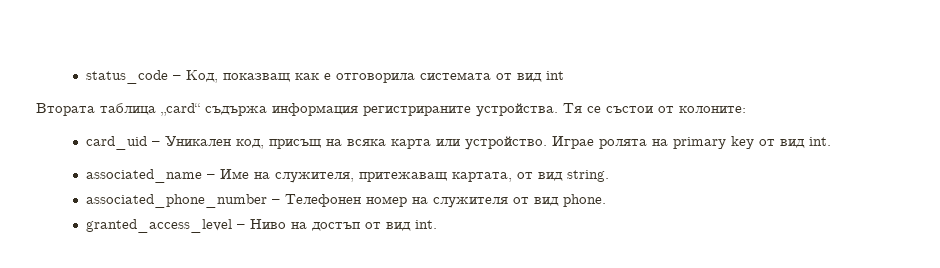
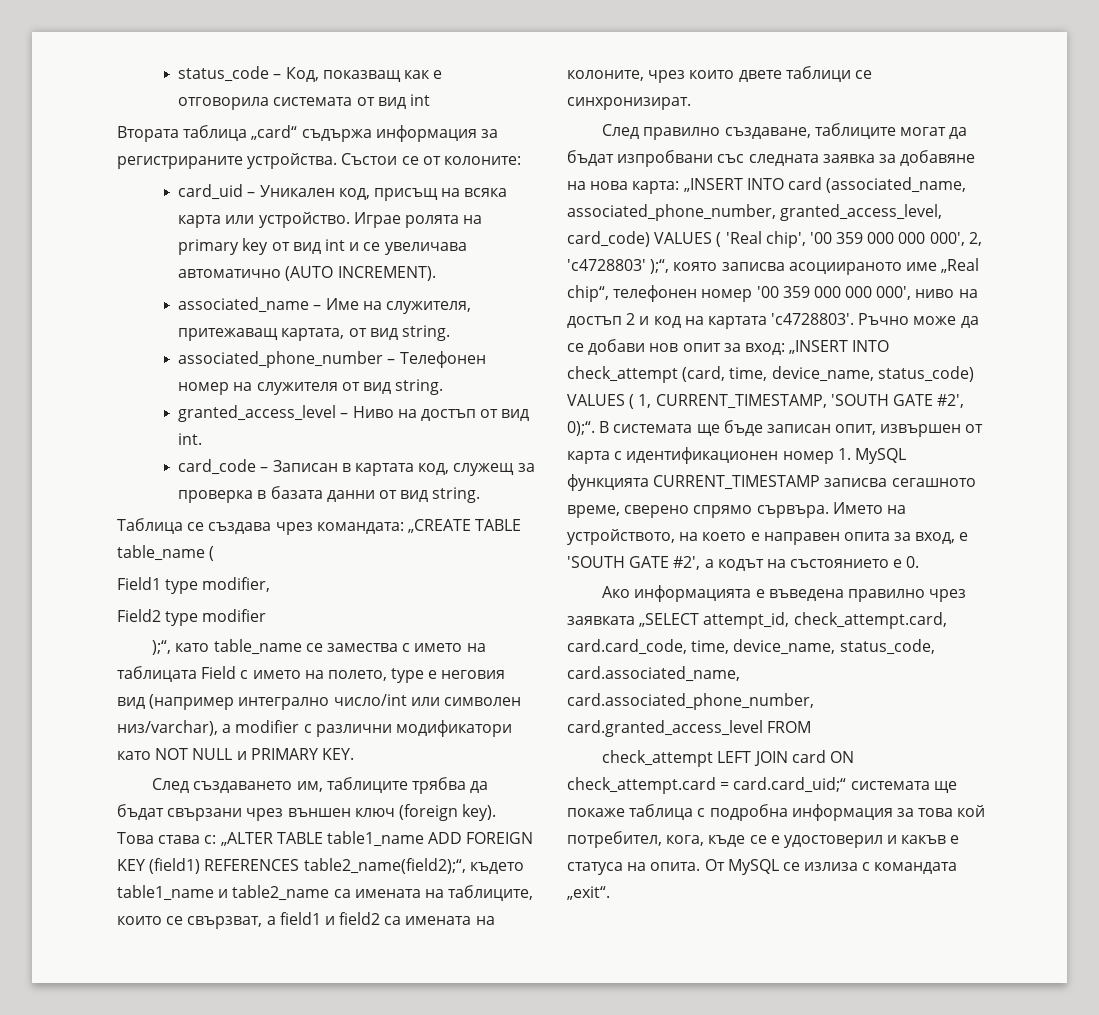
(358, 109) none -> [480,129,498,138] за
[563,103,653,113] Тя се състои -> [341,153,419,165] Състои се
[808,137,831,146] int. -> [324,239,467,255] [178,266,436,281] int и се увеличава автоматично (AUTO INCREMENT).
[562,194,606,207] phone. -> [395,379,444,395] string.
(437, 224) none -> [178,459,535,476] [178,486,481,503] [117,518,522,535] [117,545,215,561] [117,577,271,594] [117,609,267,626] [152,639,486,655] [117,666,506,683] [117,694,521,710] [117,720,512,737] [117,748,354,760] [152,777,489,794] [117,804,497,821] [117,831,534,847] [117,858,524,874] [117,885,534,901] [117,912,495,929] [567,66,872,83] [567,97,691,110] [602,123,968,140] [567,150,976,167] [567,177,967,194] [567,204,943,221] [567,231,982,248] [567,258,980,275] [567,285,978,302] [567,313,979,329] [567,339,890,355] [567,366,974,383] [567,394,965,409] [567,420,984,437] [567,447,906,464] [567,474,976,491] [567,502,906,518] [567,529,969,545] [567,556,920,571] [602,585,967,602] [567,612,947,629] [567,639,935,655] [567,666,740,682] [567,693,814,710] [567,720,812,737] [602,750,854,767] [567,777,957,794] [567,804,986,821] [567,831,960,848] [567,859,958,875] [567,886,610,900] // card_code – Записан в картата код, служещ за проверка в базата данни от вид string. // Таблица се създава чрез командата: „CREATE TABLE table_name ( // Field1 type modifier, // Field2 type modifier // );“, като table_name се замества с името на таблицата Field с името на полето, type е неговия вид (например интегрално число/int или символен низ/varchar), а modifier с различни модификатори като NOT NULL и PRIMARY KEY. // След създаването им, таблиците трябва да бъдат свързани чрез външен ключ (foreign key). Това става с: „ALTER TABLE table1_name ADD FOREIGN KEY (field1) REFERENCES table2_name(field2);“, където table1_name и table2_name са имената на таблиците, които се свързват, а field1 и field2 са имената на колоните, чрез които двете таблици се синхронизират. // След правилно създаване, таблиците могат да бъдат изпробвани със следната заявка за добавяне на нова карта: „INSERT INTO card (associated_name, associated_phone_number, granted_access_level, card_code) VALUES ( 'Real chip', '00 359 000 000 000', 2, 'c4728803' );“, която записва асоциираното име „Real chip“, телефонен номер '00 359 000 000 000', ниво на достъп 2 и код на картата 'c4728803'. Ръчно може да се добави нов опит за вход: „INSERT INTO check_attempt (card, time, device_name, status_code) VALUES ( 1, CURRENT_TIMESTAMP, 'SOUTH GATE #2', 0);“. В системата ще бъде записан опит, извършен от карта с идентификационен номер 1. MySQL функцията CURRENT_TIMESTAMP записва сегашното време, сверено спрямо сървъра. Името на устройството, на което е направен опита за вход, е 'SOUTH GATE #2', а кодът на състоянието е 0. // Ако информацията е въведена правилно чрез заявката „SELECT attempt_id, check_attempt.card, card.card_code, time, device_name, status_code, card.associated_name, card.associated_phone_number, card.granted_access_level FROM // check_attempt LEFT JOIN card ON check_attempt.card = card.card_uid;“ системата ще покаже таблица с подробна информация за това кой потребител, кога, къде се е удостоверил и какъв е статуса на опита. От MySQL се излиза с командата „exit“.

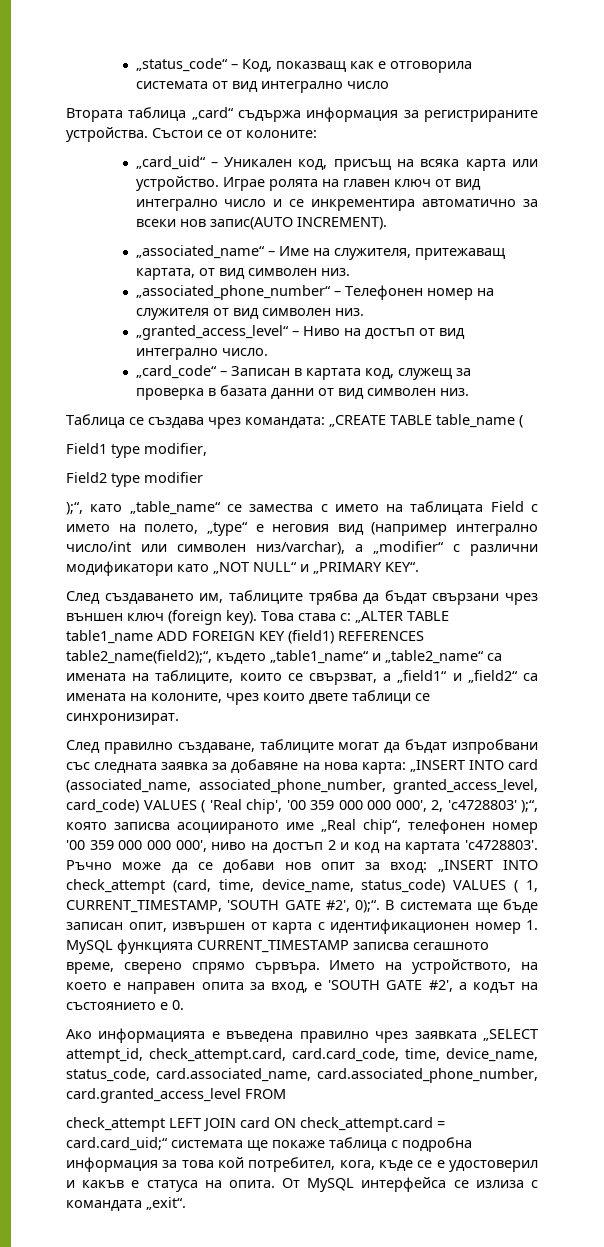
[178,66,270,82] status_code -> [135,58,228,72] „status_code“
[409,94,430,106] int -> [260,81,389,93] интегрално число
[178,184,244,200] card_uid -> [135,156,206,170] „card_uid“
[178,238,467,255] [178,266,334,281] primary key от вид int и се увеличава автоматично (AUTO -> [342,179,481,190] [135,199,538,211] [135,217,293,230] главен ключ от вид интегрално число и се инкрементира автоматично за всеки нов запис(AUTO
[178,297,310,313] associated_name -> [135,245,265,259] „associated_name“
[401,325,450,341] [178,351,384,368] string. // associated_phone_number -> [247,268,350,276] [135,285,331,300] символен низ. // „associated_phone_number“
[395,379,444,395] [178,405,337,422] string. // granted_access_level -> [261,308,364,316] [135,325,289,340] символен низ. // „granted_access_level“
[178,433,203,445] [178,459,257,475] int. // card_code -> [135,348,268,360] [135,365,217,379] интегрално число. // „card_code“
[432,487,481,503] string. -> [366,388,469,396] символен низ.
[213,639,302,655] table_name -> [129,501,221,515] „table_name“
[391,668,425,683] type -> [206,522,248,536] „type“
[235,720,300,733] modifier -> [373,541,444,554] „modifier“
[155,748,354,760] NOT NULL и PRIMARY KEY. -> [213,562,419,574] „NOT NULL“ и „PRIMARY KEY“.
[117,885,330,901] table1_name и table2_name -> [270,650,484,664] „table1_name“ и „table2_name“
[279,912,381,925] field1 и field2 -> [397,670,518,683] „field1“ и „field2“
(779, 867) none -> [361,1177,447,1192] интерфейса

